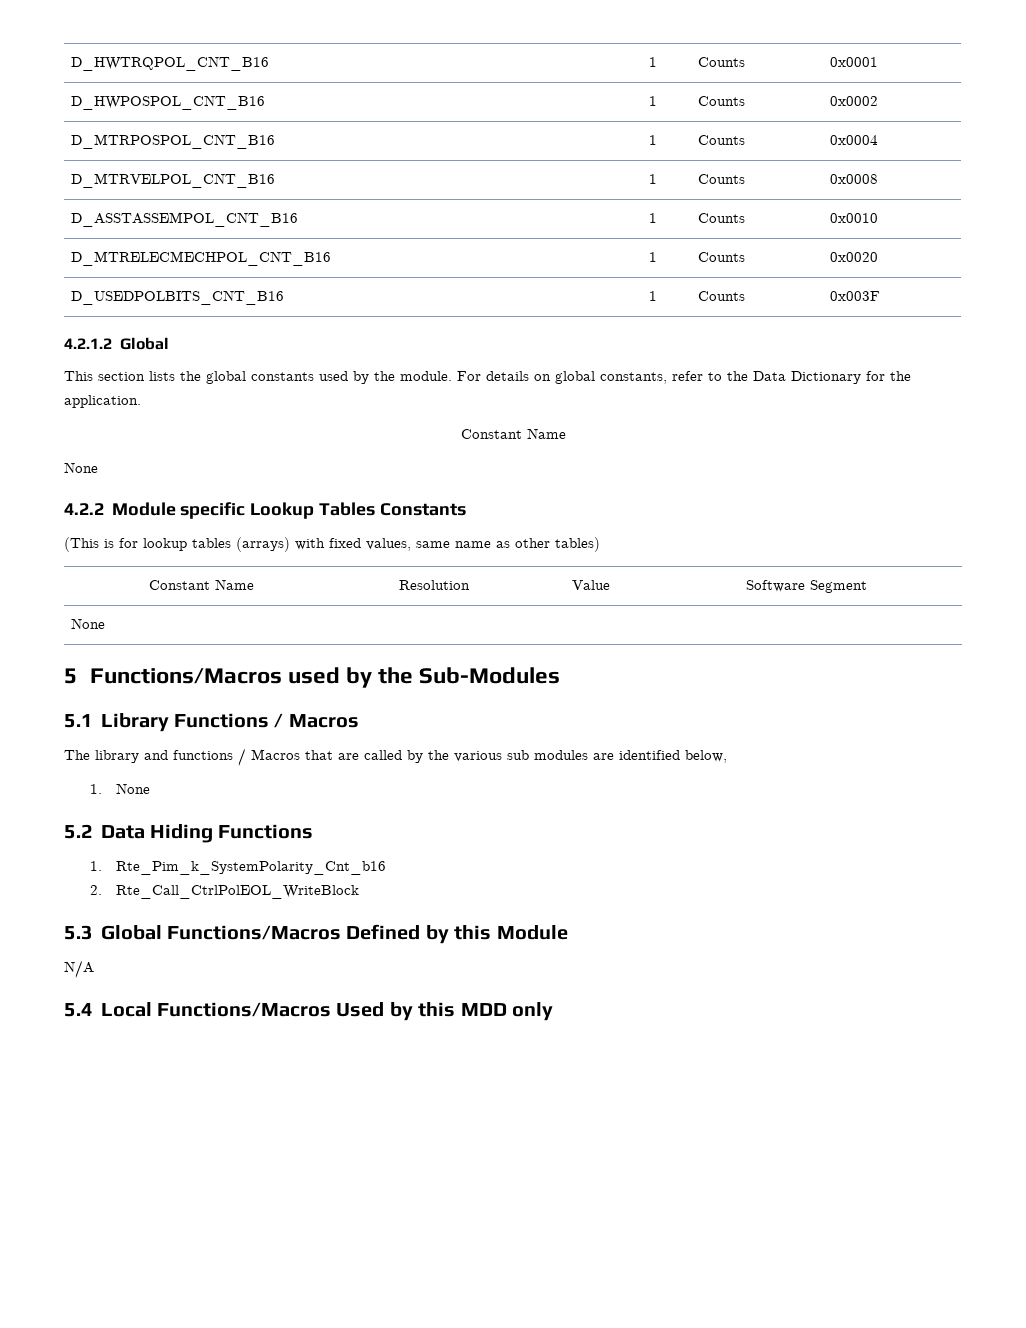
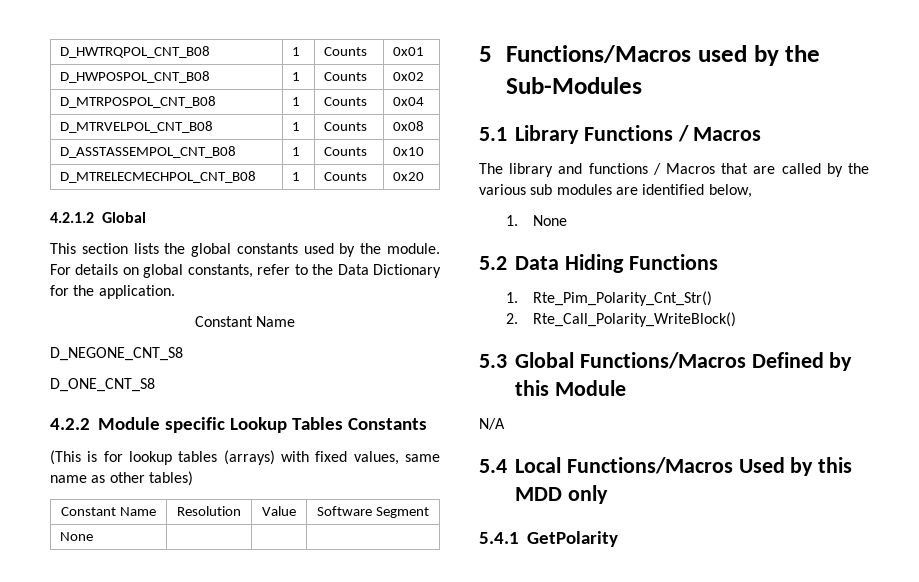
[71,56,270,71] [649,57,658,67] [698,57,746,67] [830,57,879,67] [71,95,266,110] [649,96,658,106] [698,96,746,106] [830,96,879,106] [71,134,276,149] [649,135,658,145] [698,135,746,145] [830,135,879,145] [71,173,276,188] [649,174,658,184] [698,174,746,184] [830,174,879,184] [71,212,299,227] [649,213,658,223] [698,213,746,223] [830,213,879,223] [71,251,332,266] [649,252,658,262] [698,252,746,262] [830,252,879,262] [71,290,285,305] [649,291,658,301] [698,291,746,301] [830,291,881,301] D_HWTRQPOL_CNT_B16 | 1 | Counts | 0x0001 // D_HWPOSPOL_CNT_B16 | 1 | Counts | 0x0002 // D_MTRPOSPOL_CNT_B16 | 1 | Counts | 0x0004 // D_MTRVELPOL_CNT_B16 | 1 | Counts | 0x0008 // D_ASSTASSEMPOL_CNT_B16 | 1 | Counts | 0x0010 // D_MTRELECMECHPOL_CNT_B16 | 1 | Counts | 0x0020 // D_USEDPOLBITS_CNT_B16 | 1 | Counts | 0x003F -> [60,46,211,58] [292,47,301,56] [324,47,368,56] [393,47,425,56] [60,71,211,83] [292,72,301,81] [324,72,368,81] [393,72,425,81] [60,96,217,108] [292,97,301,106] [324,97,368,106] [393,97,425,106] [60,121,214,133] [292,122,301,131] [324,122,368,131] [393,121,425,131] [60,146,237,158] [292,147,301,156] [324,147,368,156] [393,147,425,156] [60,171,257,183] [292,172,301,181] [324,172,368,181] [393,172,425,181] D_HWTRQPOL_CNT_B08 | 1 | Counts | 0x01 // D_HWPOSPOL_CNT_B08 | 1 | Counts | 0x02 // D_MTRPOSPOL_CNT_B08 | 1 | Counts | 0x04 // D_MTRVELPOL_CNT_B08 | 1 | Counts | 0x08 // D_ASSTASSEMPOL_CNT_B08 | 1 | Counts | 0x10 // D_MTRELECMECHPOL_CNT_B08 | 1 | Counts | 0x20
[64,462,98,473] // None -> [50,347,183,361] [50,378,155,392] // D_NEGONE_CNT_S8 // D_ONE_CNT_S8
[115,861,386,875] Rte_Pim_k_SystemPolarity_Cnt_b16 -> [533,291,713,306] Rte_Pim_Polarity_Cnt_Str()
[115,885,359,899] Rte_Call_CtrlPolEOL_WriteBlock -> [533,312,737,327] Rte_Call_Polarity_WriteBlock()
(553, 1011) none -> [479,531,618,547] // 5.4.1 GetPolarity

